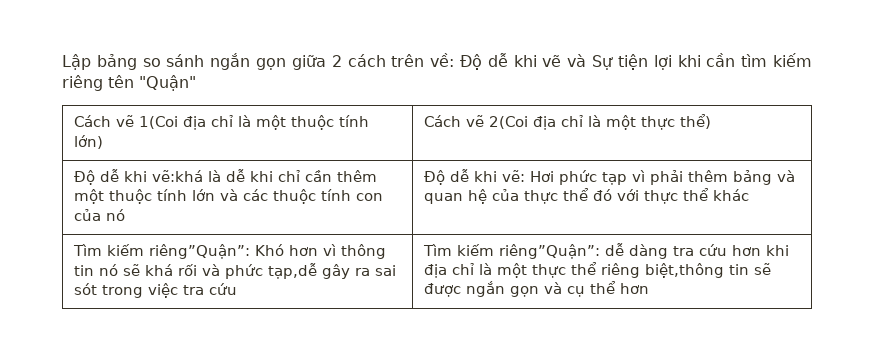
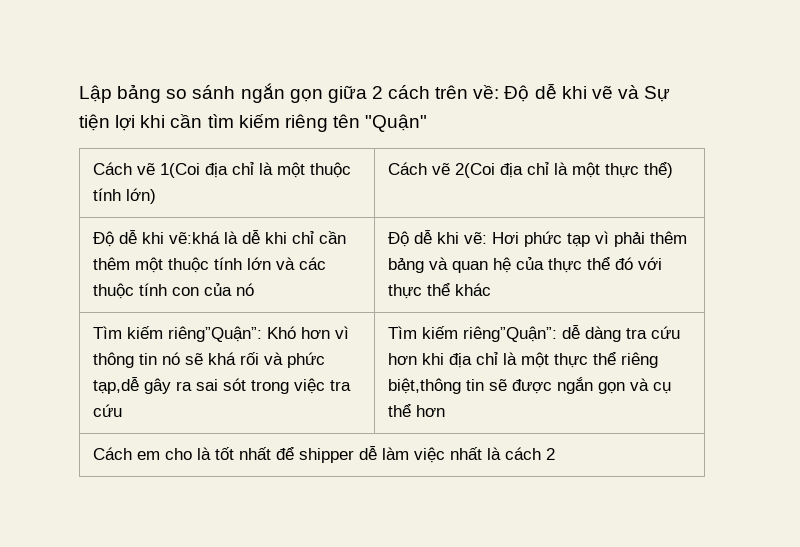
(649, 288) none -> [92,446,555,463] // Cách em cho là tốt nhất để shipper dễ làm việc nhất là cách 2

